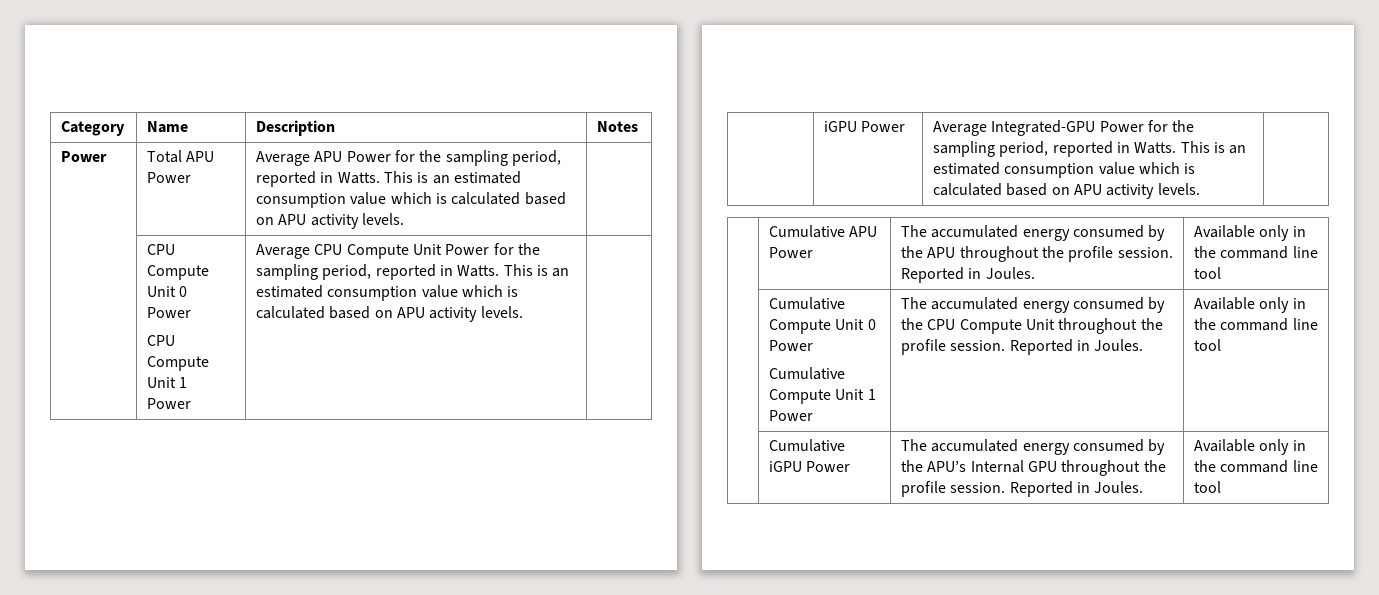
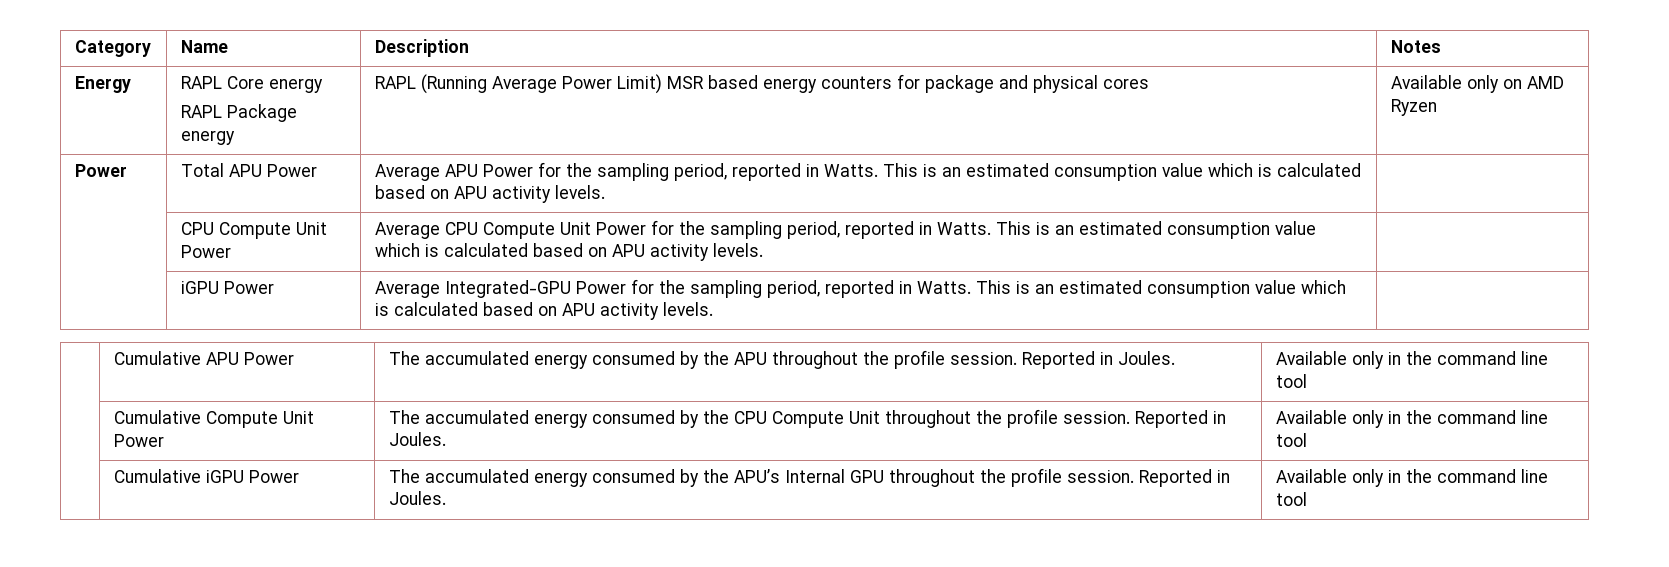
(639, 126) none -> [74,76,131,93] [180,76,323,93] [180,104,297,122] [180,131,235,145] [374,74,1149,94] [1390,75,1564,93] [1390,99,1437,116] // Energy | RAPL Core energy // RAPL Package energy | RAPL (Running Average Power Limit) MSR based energy counters for package and physical cores | Available only on AMD Ryzen
[179,286,188,297] [147,307,192,318] [147,335,176,346] [147,356,210,371] [147,377,188,388] 0 Power // CPU Compute Unit 1 -> (327, 228) none
[867,319,876,330] [769,340,814,351] [769,367,846,380] [769,389,876,404] 0 Power // Cumulative Compute Unit 1 -> (314, 417) none

